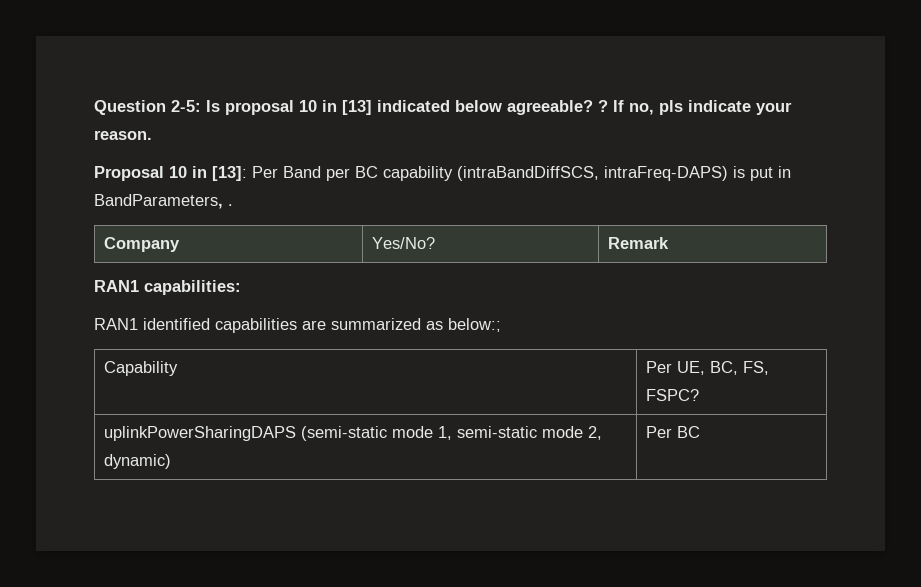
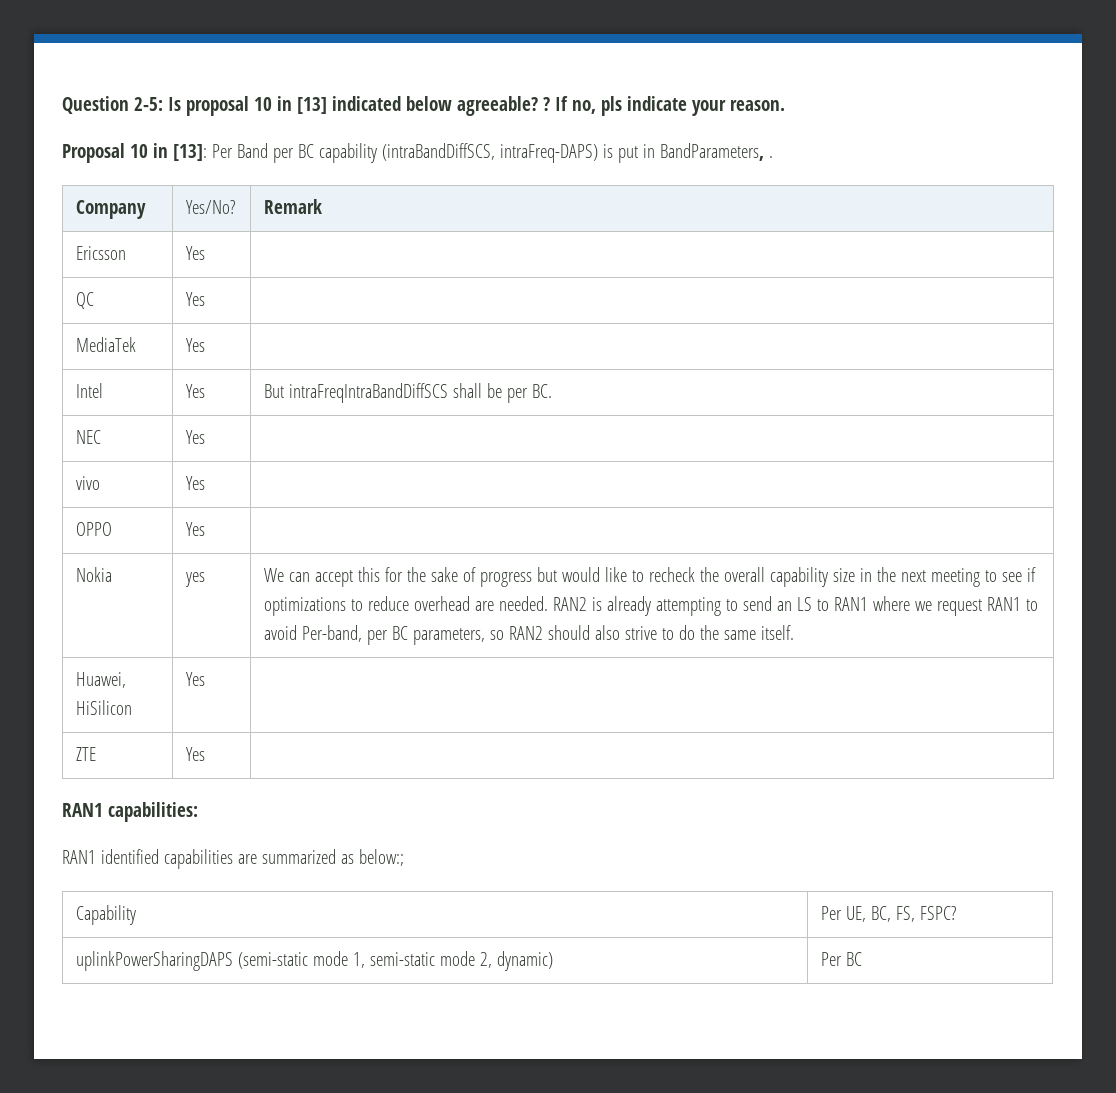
(670, 243) none -> [76,246,127,260] [186,246,206,260] [76,292,95,309] [186,292,206,306] [76,337,137,352] [186,338,206,352] [76,383,104,398] [186,384,206,398] [264,383,553,403] [76,430,102,444] [186,430,206,444] [76,476,101,490] [186,476,206,490] [76,522,113,536] [186,522,206,536] [76,567,113,582] [185,572,206,587] [264,567,1037,587] [264,596,1039,616] [264,625,795,645] [76,672,127,688] [76,700,133,715] [186,672,206,686] [76,747,97,761] [186,747,206,761] // Ericsson | Yes | // QC | Yes | // MediaTek | Yes | // Intel | Yes | But intraFreqIntraBandDiffSCS shall be per BC. // NEC | Yes | // vivo | Yes | // OPPO | Yes | // Nokia | yes | We can accept this for the sake of progress but would like to recheck the overall capability size in the next meeting to see if optimizations to reduce overhead are needed. RAN2 is already attempting to send an LS to RAN1 where we request RAN1 to avoid Per-band, per BC parameters, so RAN2 should also strive to do the same itself. // Huawei, HiSilicon | Yes | // ZTE | Yes |

